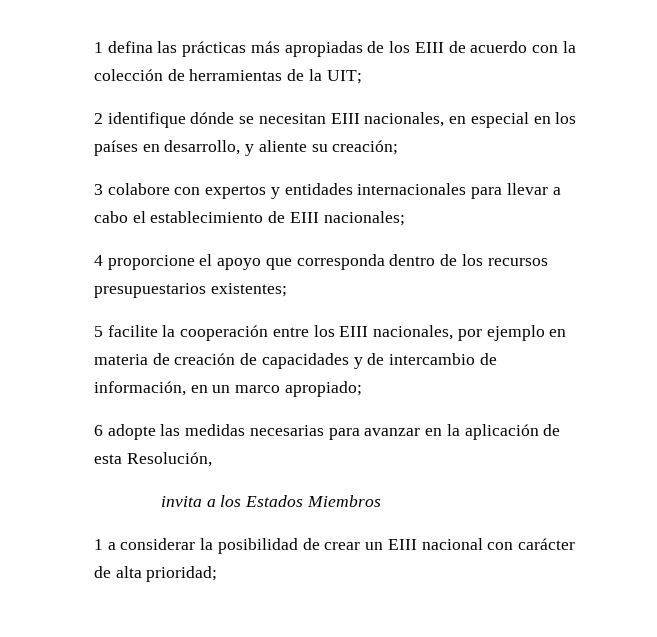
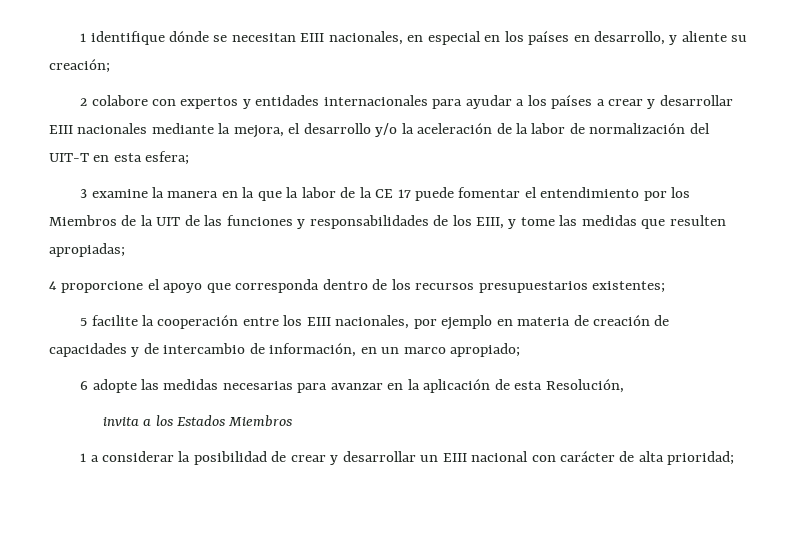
[94,41,576,57] [94,69,362,84] [94,113,103,124] 1 defina las prácticas más apropiadas de los EIII de acuerdo con la colección de herramientas de la UIT; // 2 -> [80,33,87,42] 1
[94,184,103,195] 3 -> [80,98,88,106] 2
[506,183,561,195] [94,211,405,226] llevar a cabo el establecimiento de EIII nacionales; -> [465,95,733,109] [49,123,710,138] [49,151,190,165] [80,187,691,201] [49,215,726,229] [49,243,125,257] ayudar a los países a crear y desarrollar EIII nacionales mediante la mejora, el desarrollo y/o la aceleración de la labor de normalización del UIT-T en esta esfera; // 3 examine la manera en la que la labor de la CE 17 puede fomentar el entendimiento por los Miembros de la UIT de las funciones y responsabilidades de los EIII, y tome las medidas que resulten apropiadas;
(361, 546) none -> [330,451,416,465] y desarrollar

